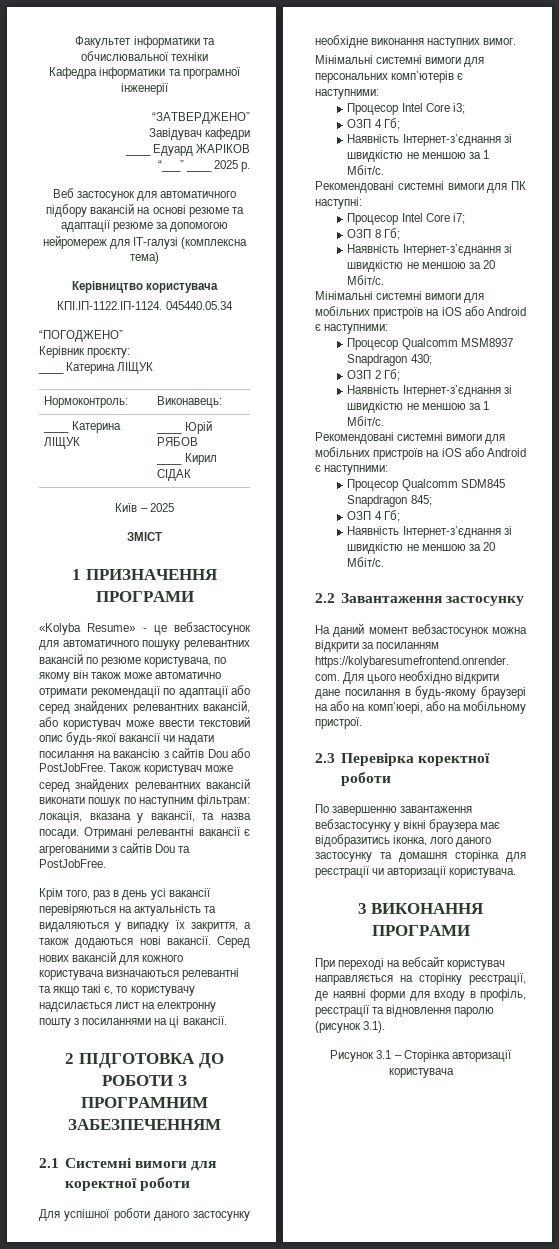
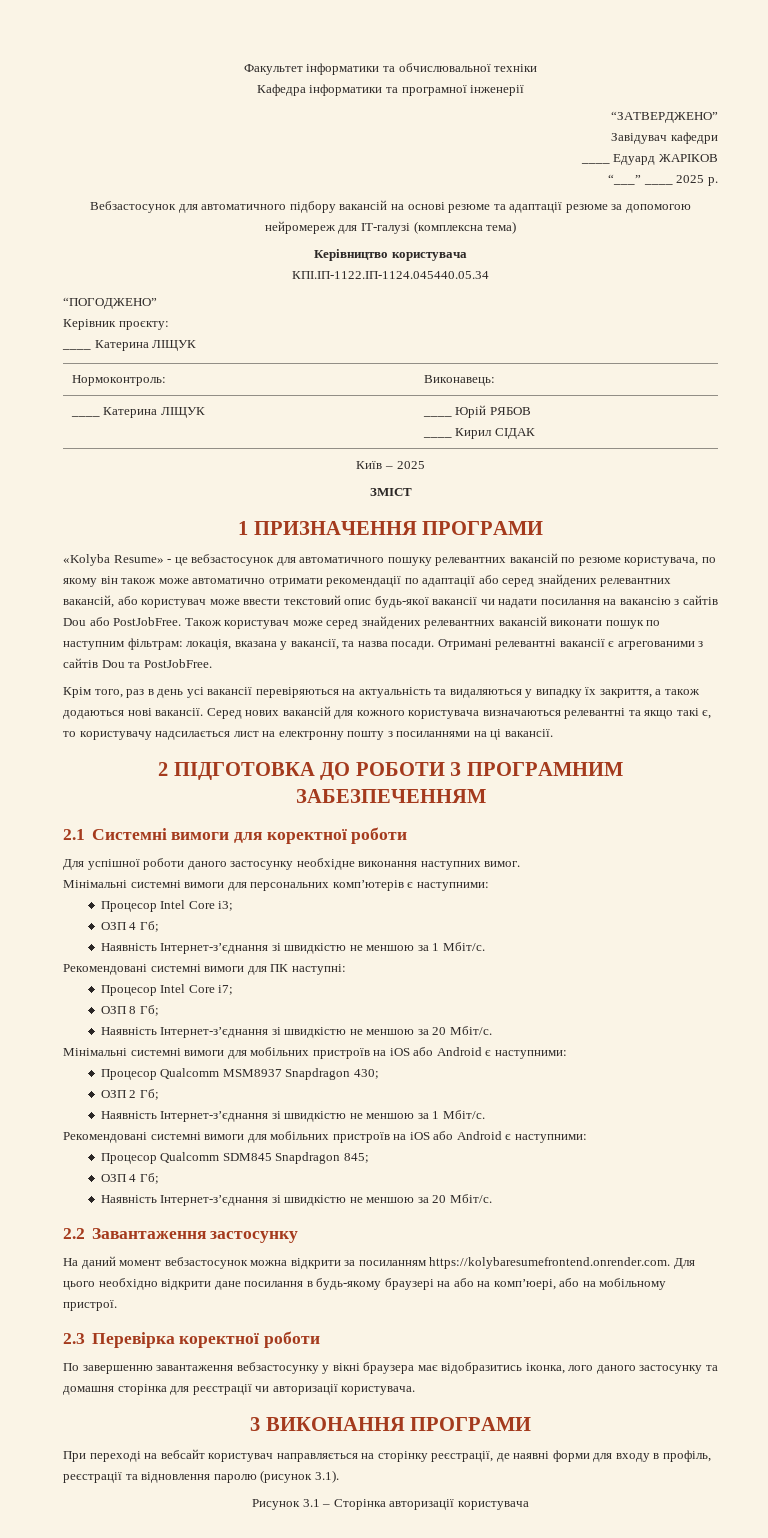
[52,188,135,201] Веб застосунок -> [90,201,177,213] Вебзастосунок
[57,301,233,310] КПІ.ІП-1122.ІП-1124. 045440.05.34 -> [292,271,489,279] КПІ.ІП-1122.ІП-1124.045440.05.34

